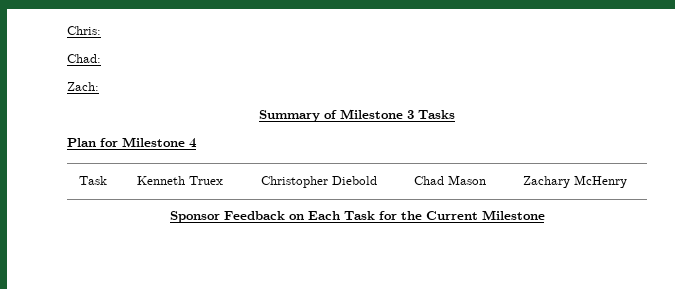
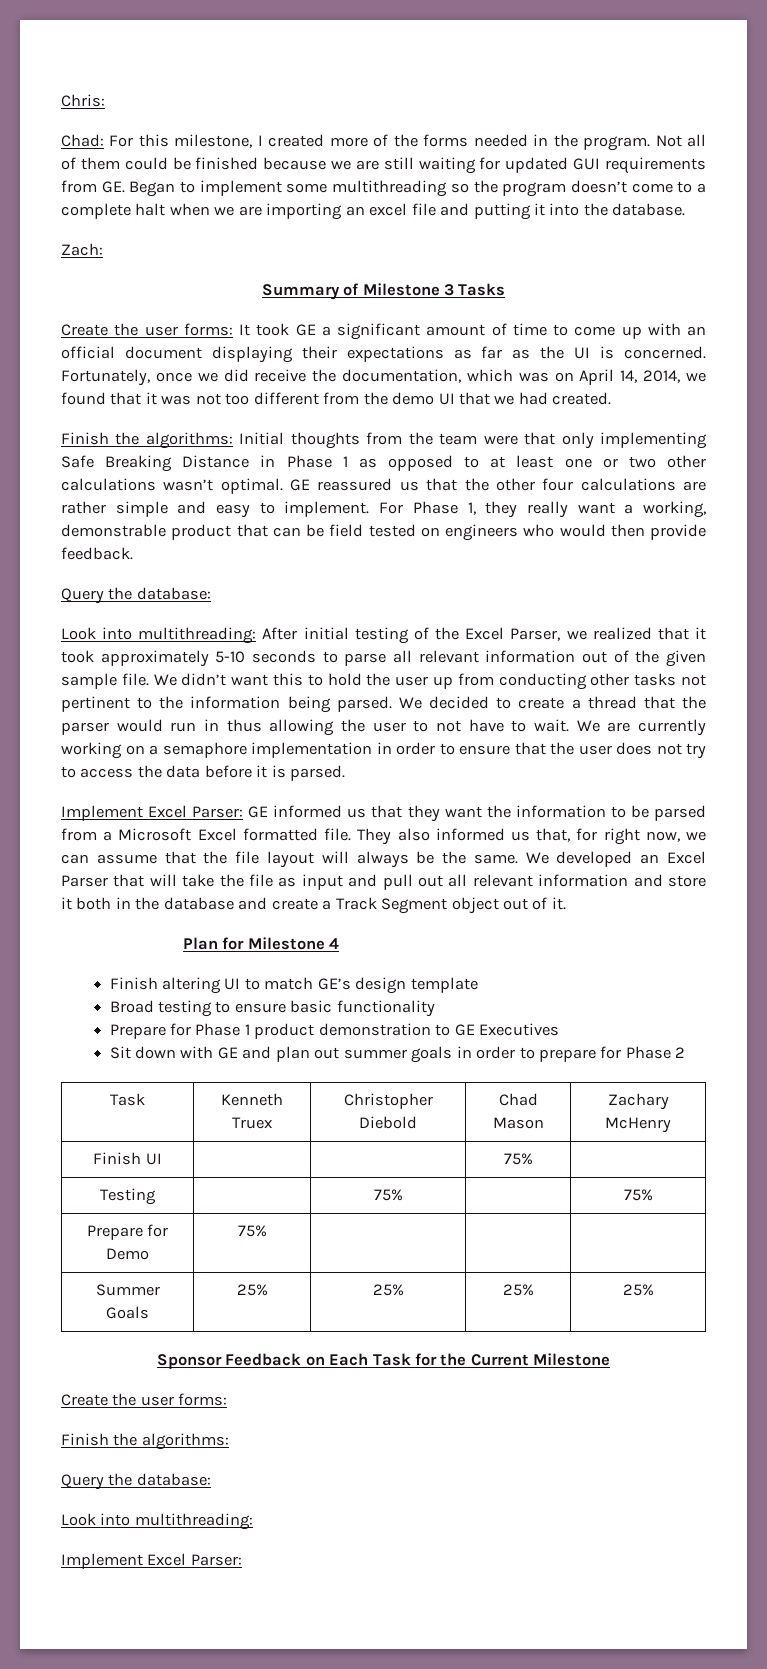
(101, 58) none -> [109,134,707,151] [61,157,707,174] [61,180,707,197] [61,203,686,220] For this milestone, I created more of the forms needed in the program. Not all of them could be finished because we are still waiting for updated GUI requirements from GE. Began to implement some multithreading so the program doesn’t come to a complete halt when we are importing an excel file and putting it into the database.
[67,137,197,148] Plan for Milestone 4 -> [61,323,706,340] [61,346,707,363] [61,369,706,386] [61,392,612,405] [61,432,707,449] [61,455,706,472] [61,478,707,494] [61,501,707,518] [61,524,706,541] [61,547,133,560] [61,587,211,604] [61,627,706,644] [61,650,706,667] [61,673,706,690] [61,696,706,713] [61,719,707,736] [61,742,706,759] [61,765,346,781] [61,805,707,822] [61,828,706,845] [61,851,706,868] [61,874,706,890] [61,897,566,914] [182,937,339,950] [109,977,478,994] [109,1000,435,1017] [109,1023,560,1039] [109,1046,686,1063] Create the user forms: It took GE a significant amount of time to come up with an official document displaying their expectations as far as the UI is concerned. Fortunately, once we did receive the documentation, which was on April 14, 2014, we found that it was not too different from the demo UI that we had created. // Finish the algorithms: Initial thoughts from the team were that only implementing Safe Breaking Distance in Phase 1 as opposed to at least one or two other calculations wasn’t optimal. GE reassured us that the other four calculations are rather simple and easy to implement. For Phase 1, they really want a working, demonstrable product that can be field tested on engineers who would then provide feedback. // Query the database: // Look into multithreading: After initial testing of the Excel Parser, we realized that it took approximately 5-10 seconds to parse all relevant information out of the given sample file. We didn’t want this to hold the user up from conducting other tasks not pertinent to the information being parsed. We decided to create a thread that the parser would run in thus allowing the user to not have to wait. We are currently working on a semaphore implementation in order to ensure that the user does not try to access the data before it is parsed. // Implement Excel Parser: GE informed us that they want the information to be parsed from a Microsoft Excel formatted file. They also informed us that, for right now, we can assume that the file layout will always be the same. We developed an Excel Parser that will take the file as input and pull out all relevant information and store it both in the database and create a Track Segment object out of it. // Plan for Milestone 4 // Finish altering UI to match GE’s design template // Broad testing to ensure basic functionality // Prepare for Phase 1 product demonstration to GE Executives // Sit down with GE and plan out summer goals in order to prepare for Phase 2
(627, 181) none -> [93,1152,162,1165] [503,1153,533,1165] [100,1188,156,1205] [373,1189,403,1201] [623,1189,653,1201] [86,1224,169,1240] [106,1248,149,1260] [237,1225,267,1237] [95,1284,160,1296] [106,1306,149,1319] [236,1284,268,1296] [372,1284,404,1296] [502,1284,534,1296] [622,1284,654,1296] // Finish UI | | | 75% | // Testing | | 75% | | 75% // Prepare for Demo | 75% | | | // Summer Goals | 25% | 25% | 25% | 25%
(545, 215) none -> [61,1393,228,1406] [61,1433,229,1450] [61,1473,211,1490] [61,1513,253,1530] [61,1553,242,1569] // Create the user forms: // Finish the algorithms: // Query the database: // Look into multithreading: // Implement Excel Parser:

